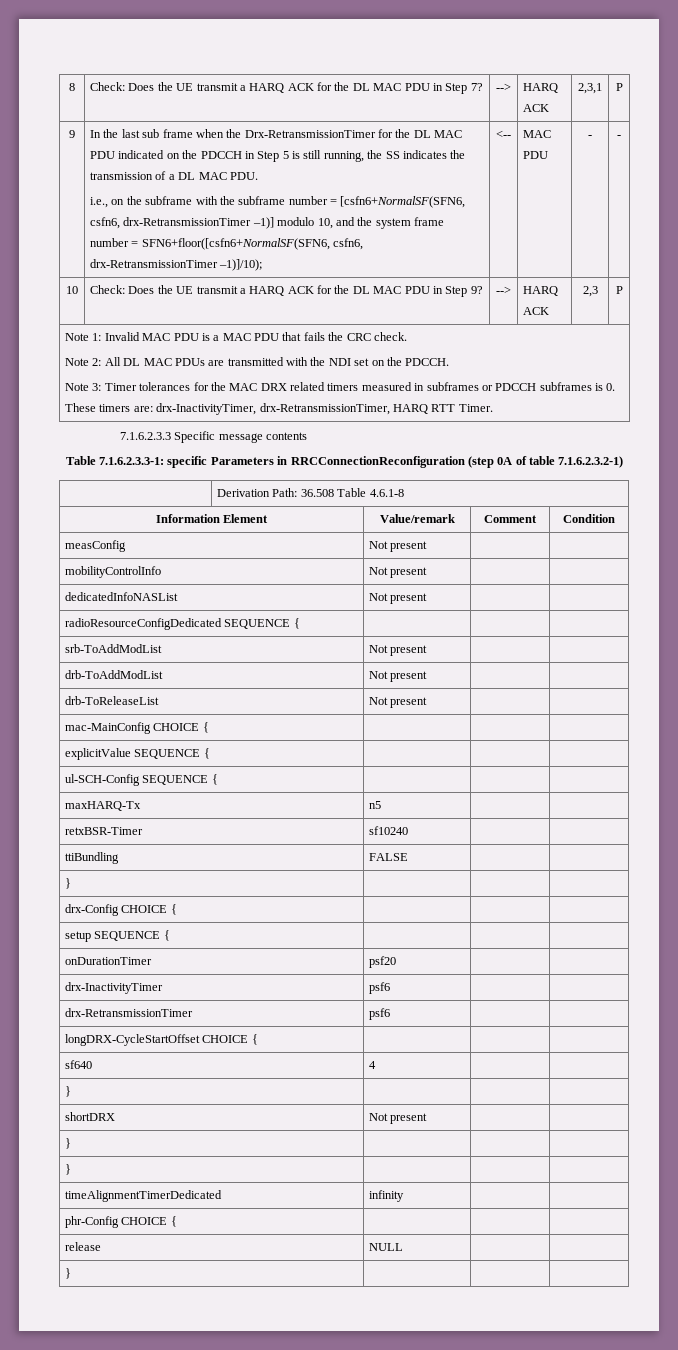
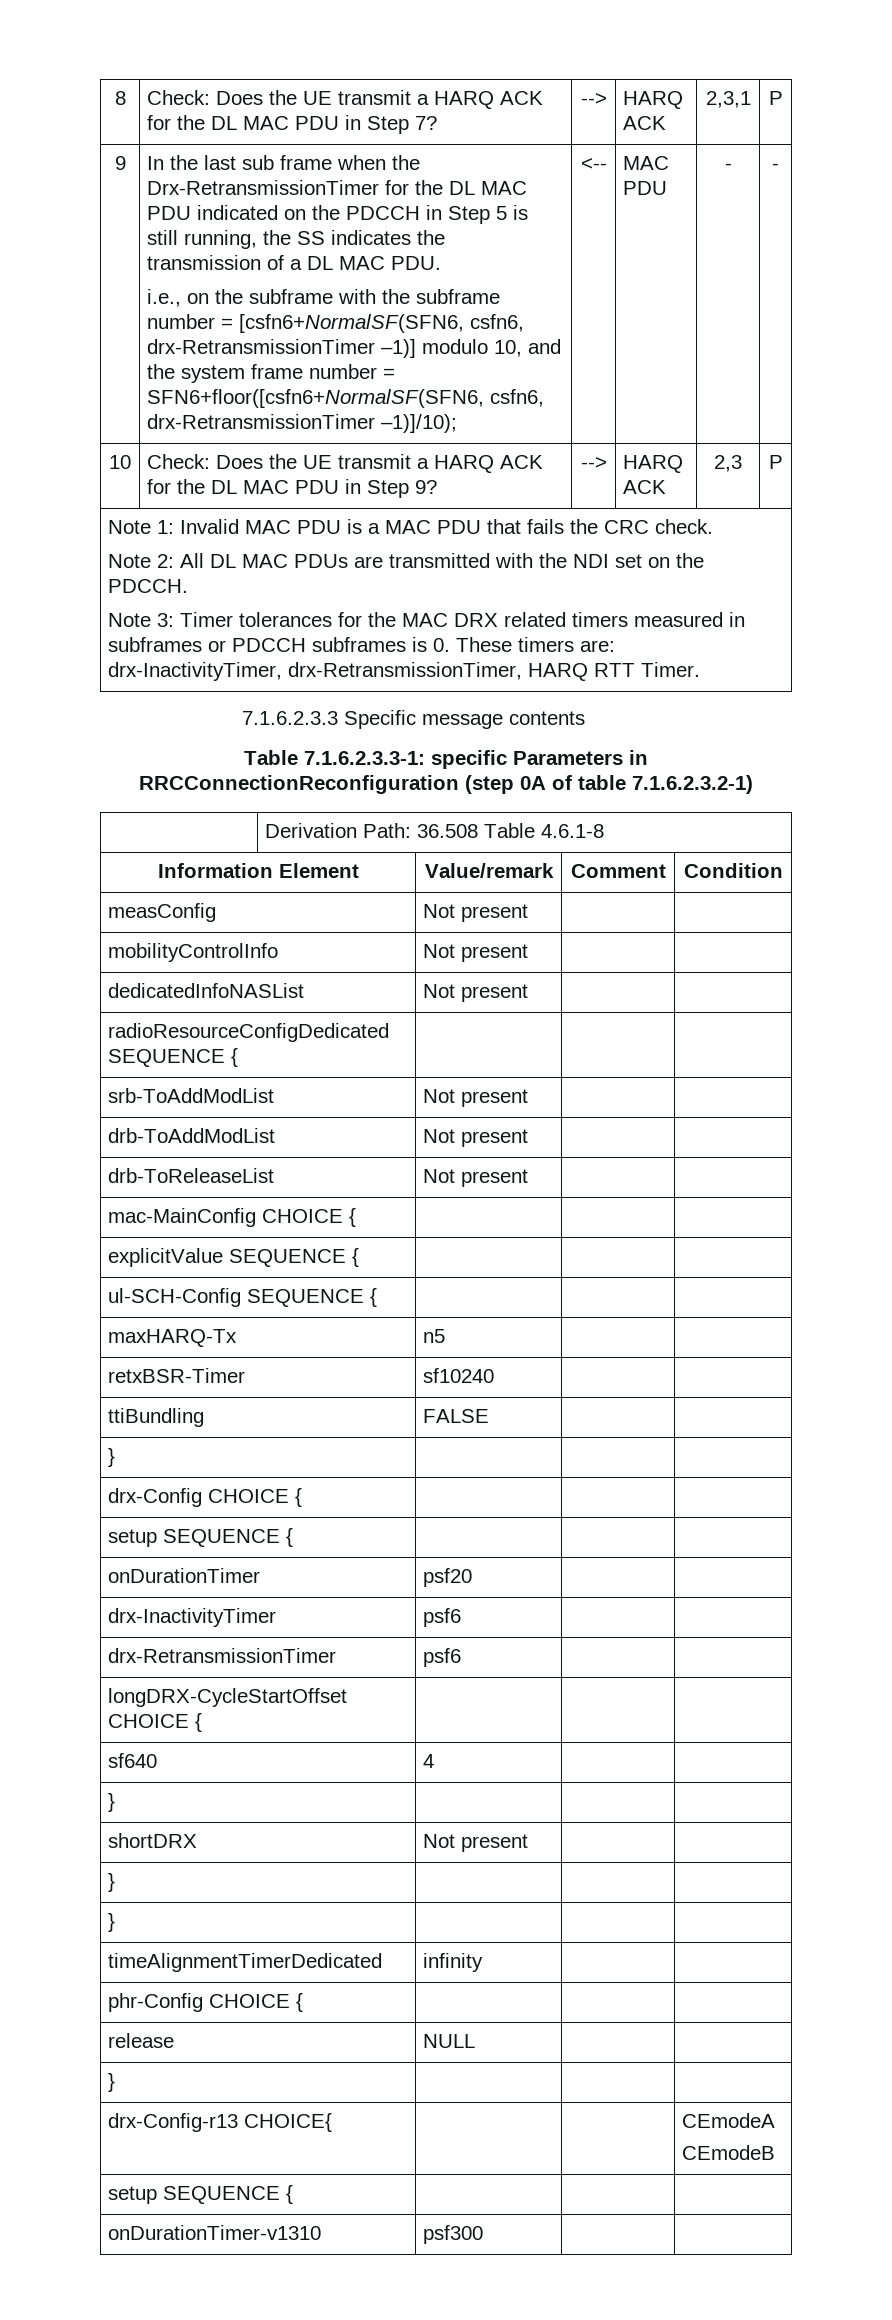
(72, 1273) none -> [108,2113,333,2132] [682,2113,776,2128] [682,2145,776,2160] [108,2185,294,2204] [108,2225,322,2240] [423,2225,484,2244] // drx-Config-r13 CHOICE{ | | | CEmodeA // CEmodeB // setup SEQUENCE { | | | // onDurationTimer-v1310 | psf300 | |

